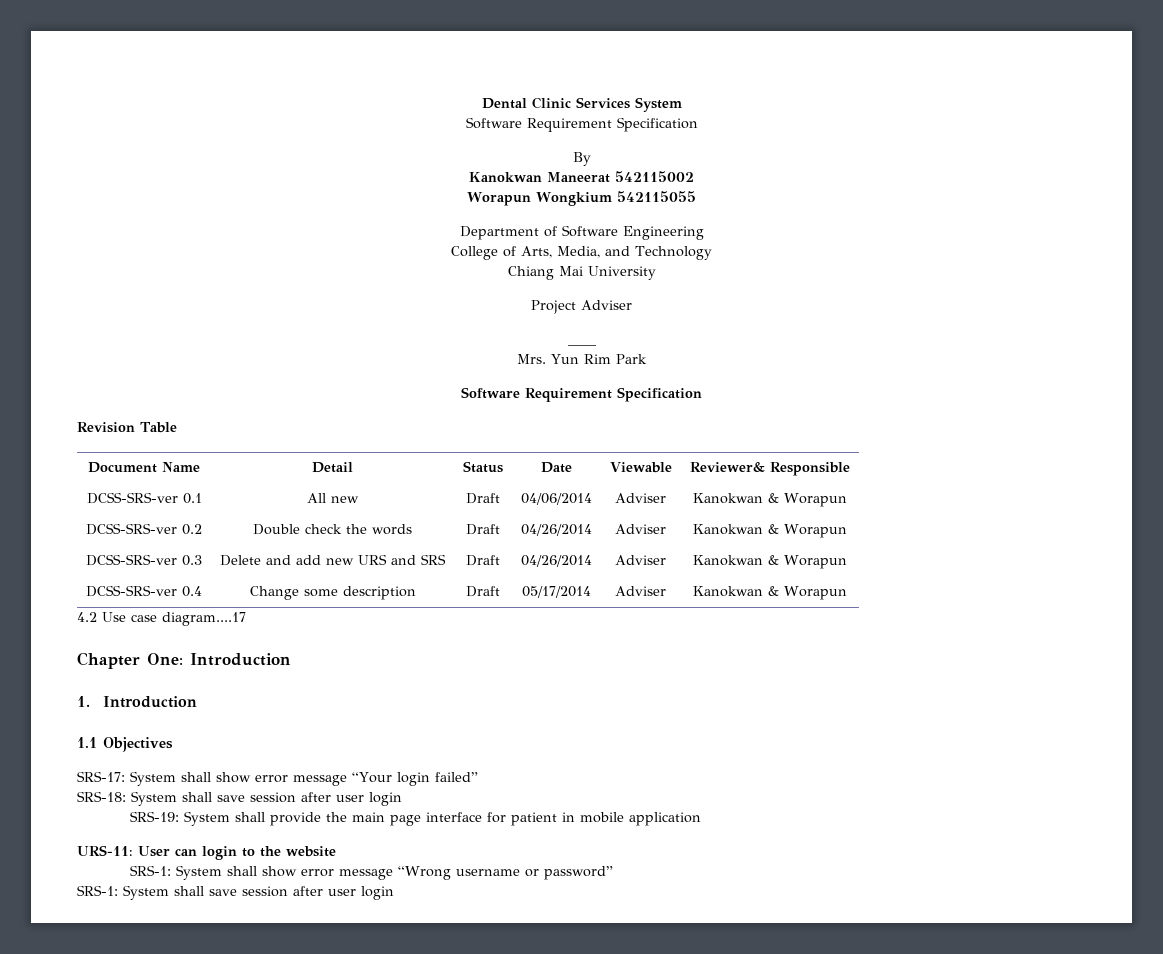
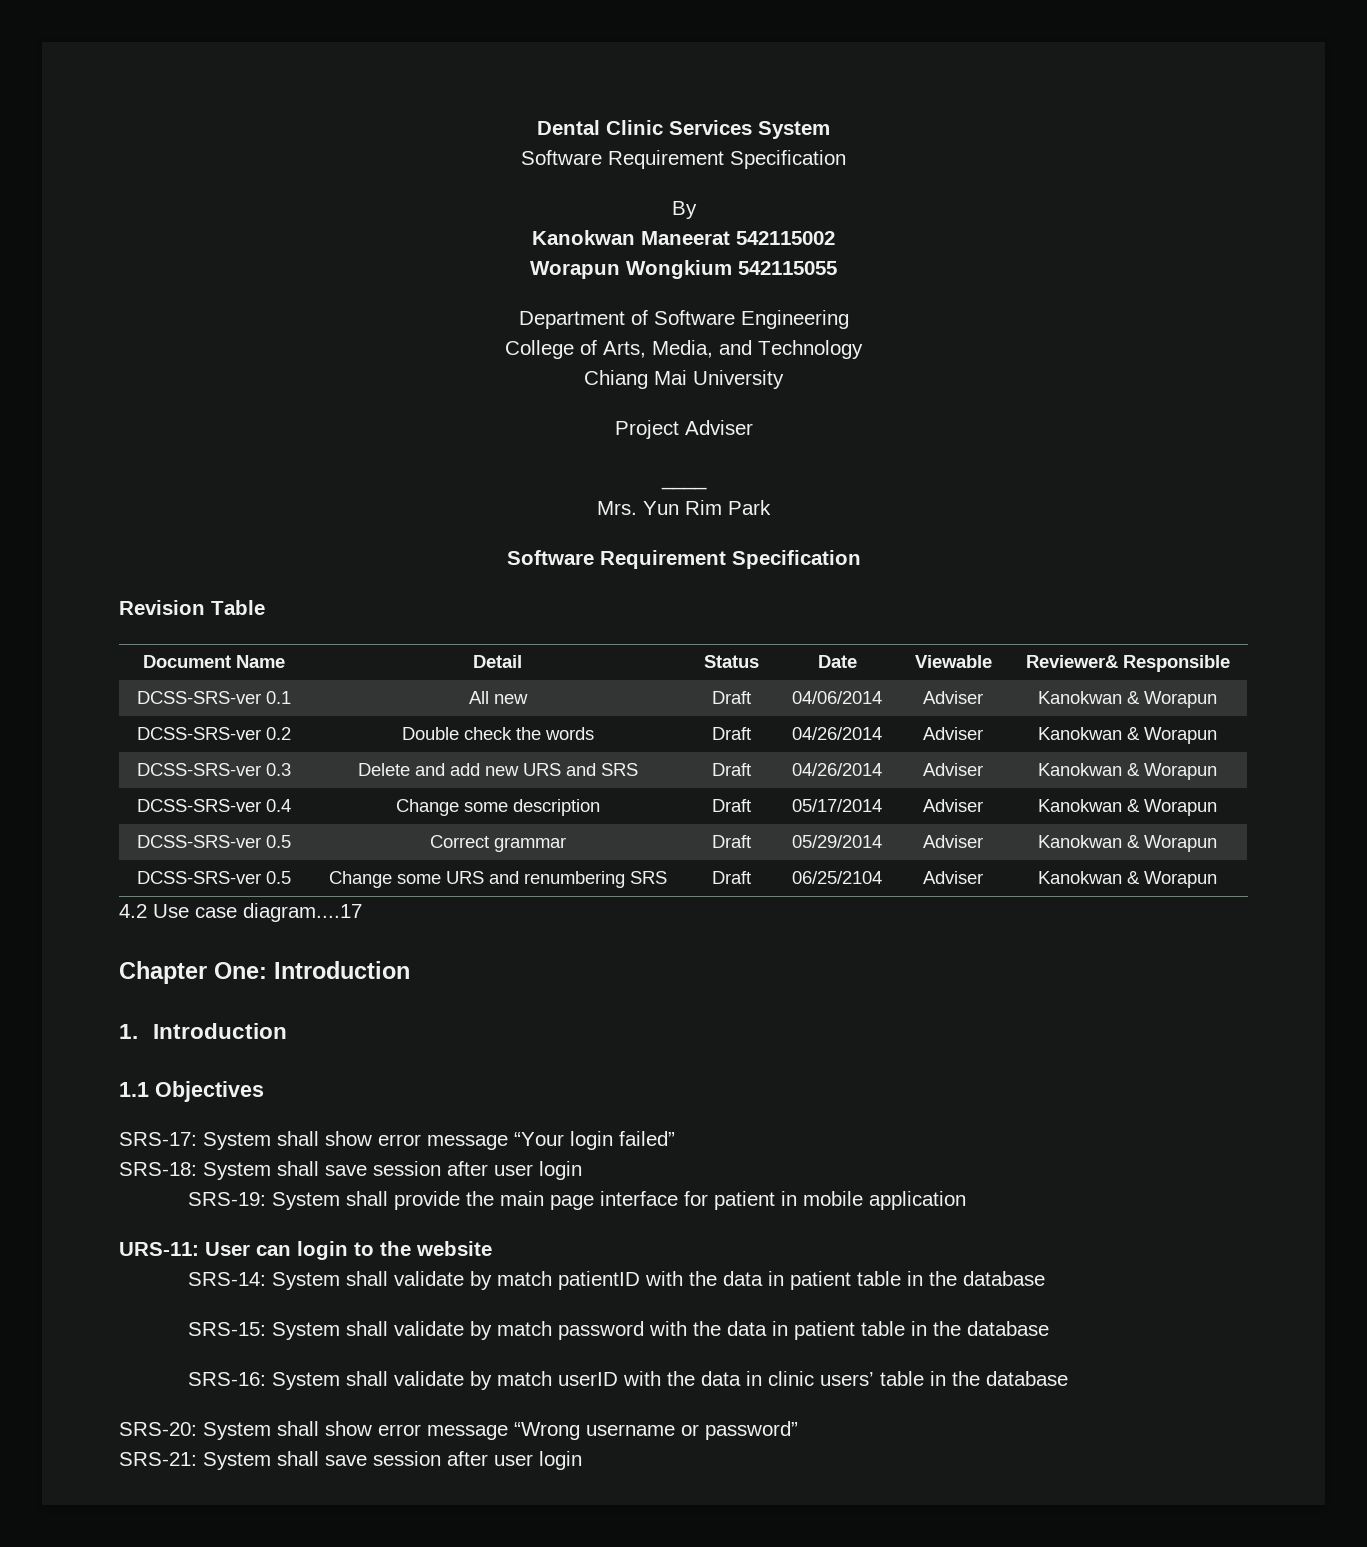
(847, 593) none -> [136,835,291,848] [429,835,566,852] [712,835,751,848] [792,835,882,848] [923,835,983,848] [1038,835,1217,852] [136,871,291,884] [328,871,667,888] [712,871,751,884] [792,871,882,884] [923,871,983,884] [1038,871,1217,888] // DCSS-SRS-ver 0.5 | Correct grammar | Draft | 05/29/2014 | Adviser | Kanokwan & Worapun // DCSS-SRS-ver 0.5 | Change some URS and renumbering SRS | Draft | 06/25/2104 | Adviser | Kanokwan & Worapun
[129,865,171,876] SRS-1: -> [187,1271,1045,1290] [187,1321,1049,1340] [187,1371,1068,1390] [119,1422,197,1436] SRS-14: System shall validate by match patientID with the data in patient table in the database // SRS-15: System shall validate by match password with the data in patient table in the database // SRS-16: System shall validate by match userID with the data in clinic users’ table in the database // SRS-20:
[77,885,118,896] SRS-1: -> [119,1452,197,1466] SRS-21:

